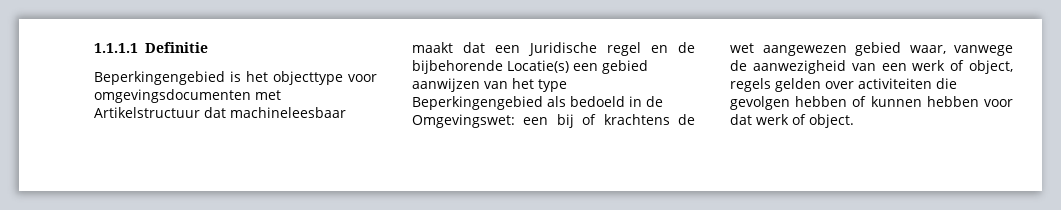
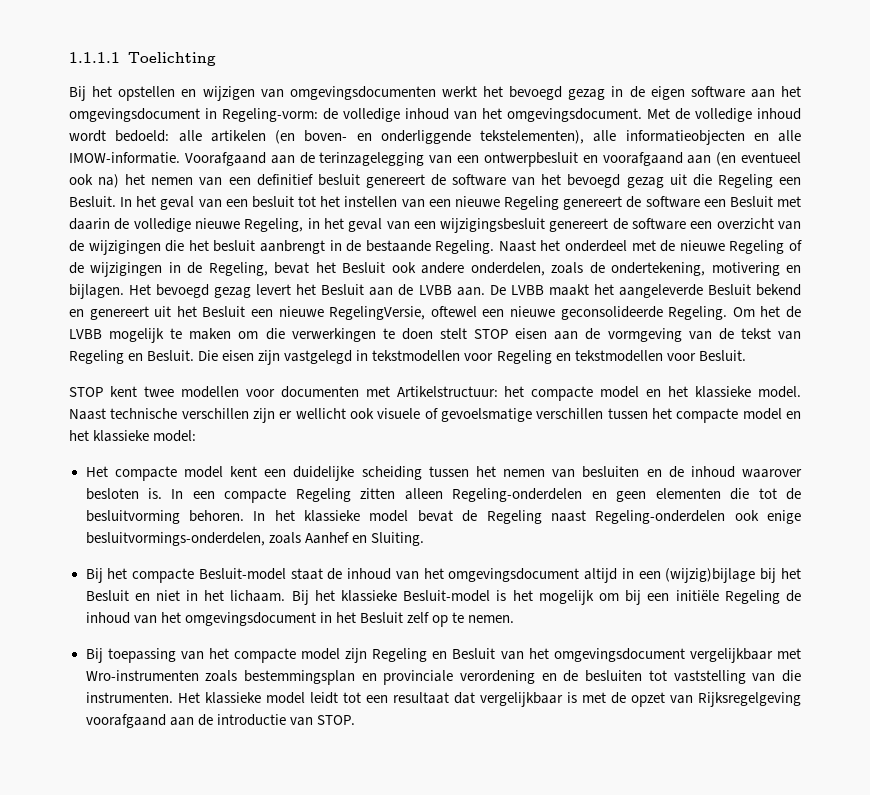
[145,42,208,53] [94,71,377,85] [94,89,281,103] [94,107,346,118] [412,42,695,56] [412,60,648,74] [412,78,567,92] [412,96,663,110] [412,114,695,128] [730,42,1013,56] [730,60,1013,74] [730,78,957,92] [730,96,1013,110] [730,114,854,128] Definitie // Beperkingengebied is het objecttype voor omgevingsdocumenten met Artikelstructuur dat machineleesbaar maakt dat een Juridische regel en de bijbehorende Locatie(s) een gebied aanwijzen van het type Beperkingengebied als bedoeld in de Omgevingswet: een bij of krachtens de wet aangewezen gebied waar, vanwege de aanwezigheid van een werk of object, regels gelden over activiteiten die gevolgen hebben of kunnen hebben voor dat werk of object. -> [127,52,216,66] [69,86,801,101] [69,108,801,122] [69,130,801,145] [69,152,802,167] [69,174,801,188] [69,196,801,210] [69,218,801,233] [69,240,803,255] [69,262,801,277] [69,284,801,299] [69,306,802,320] [69,328,801,343] [69,350,746,365] [69,386,802,401] [69,408,802,423] [69,430,197,442] [85,466,802,481] [85,488,801,503] [85,510,801,524] [85,532,424,546] [85,568,801,583] [85,590,802,605] [85,612,514,627] [85,648,801,663] [85,670,802,685] [85,692,801,707] [85,714,355,728] Toelichting // Bij het opstellen en wijzigen van omgevingsdocumenten werkt het bevoegd gezag in de eigen software aan het omgevingsdocument in Regeling-vorm: de volledige inhoud van het omgevingsdocument. Met de volledige inhoud wordt bedoeld: alle artikelen (en boven- en onderliggende tekstelementen), alle informatieobjecten en alle IMOW-informatie. Voorafgaand aan de terinzagelegging van een ontwerpbesluit en voorafgaand aan (en eventueel ook na) het nemen van een definitief besluit genereert de software van het bevoegd gezag uit die Regeling een Besluit. In het geval van een besluit tot het instellen van een nieuwe Regeling genereert de software een Besluit met daarin de volledige nieuwe Regeling, in het geval van een wijzigingsbesluit genereert de software een overzicht van de wijzigingen die het besluit aanbrengt in de bestaande Regeling. Naast het onderdeel met de nieuwe Regeling of de wijzigingen in de Regeling, bevat het Besluit ook andere onderdelen, zoals de ondertekening, motivering en bijlagen. Het bevoegd gezag levert het Besluit aan de LVBB aan. De LVBB maakt het aangeleverde Besluit bekend en genereert uit het Besluit een nieuwe RegelingVersie, oftewel een nieuwe geconsolideerde Regeling. Om het de LVBB mogelijk te maken om die verwerkingen te doen stelt STOP eisen aan de vormgeving van de tekst van Regeling en Besluit. Die eisen zijn vastgelegd in tekstmodellen voor Regeling en tekstmodellen voor Besluit. // STOP kent twee modellen voor documenten met Artikelstructuur: het compacte model en het klassieke model. Naast technische verschillen zijn er wellicht ook visuele of gevoelsmatige verschillen tussen het compacte model en het klassieke model: // Het compacte model kent een duidelijke scheiding tussen het nemen van besluiten en de inhoud waarover besloten is. In een compacte Regeling zitten alleen Regeling-onderdelen en geen elementen die tot de besluitvorming behoren. In het klassieke model bevat de Regeling naast Regeling-onderdelen ook enige besluitvormings-onderdelen, zoals Aanhef en Sluiting. // Bij het compacte Besluit-model staat de inhoud van het omgevingsdocument altijd in een (wijzig)bijlage bij het Besluit en niet in het lichaam. Bij het klassieke Besluit-model is het mogelijk om bij een initiële Regeling de inhoud van het omgevingsdocument in het Besluit zelf op te nemen. // Bij toepassing van het compacte model zijn Regeling en Besluit van het omgevingsdocument vergelijkbaar met Wro-instrumenten zoals bestemmingsplan en provinciale verordening en de besluiten tot vaststelling van die instrumenten. Het klassieke model leidt tot een resultaat dat vergelijkbaar is met de opzet van Rijksregelgeving voorafgaand aan de introductie van STOP.

